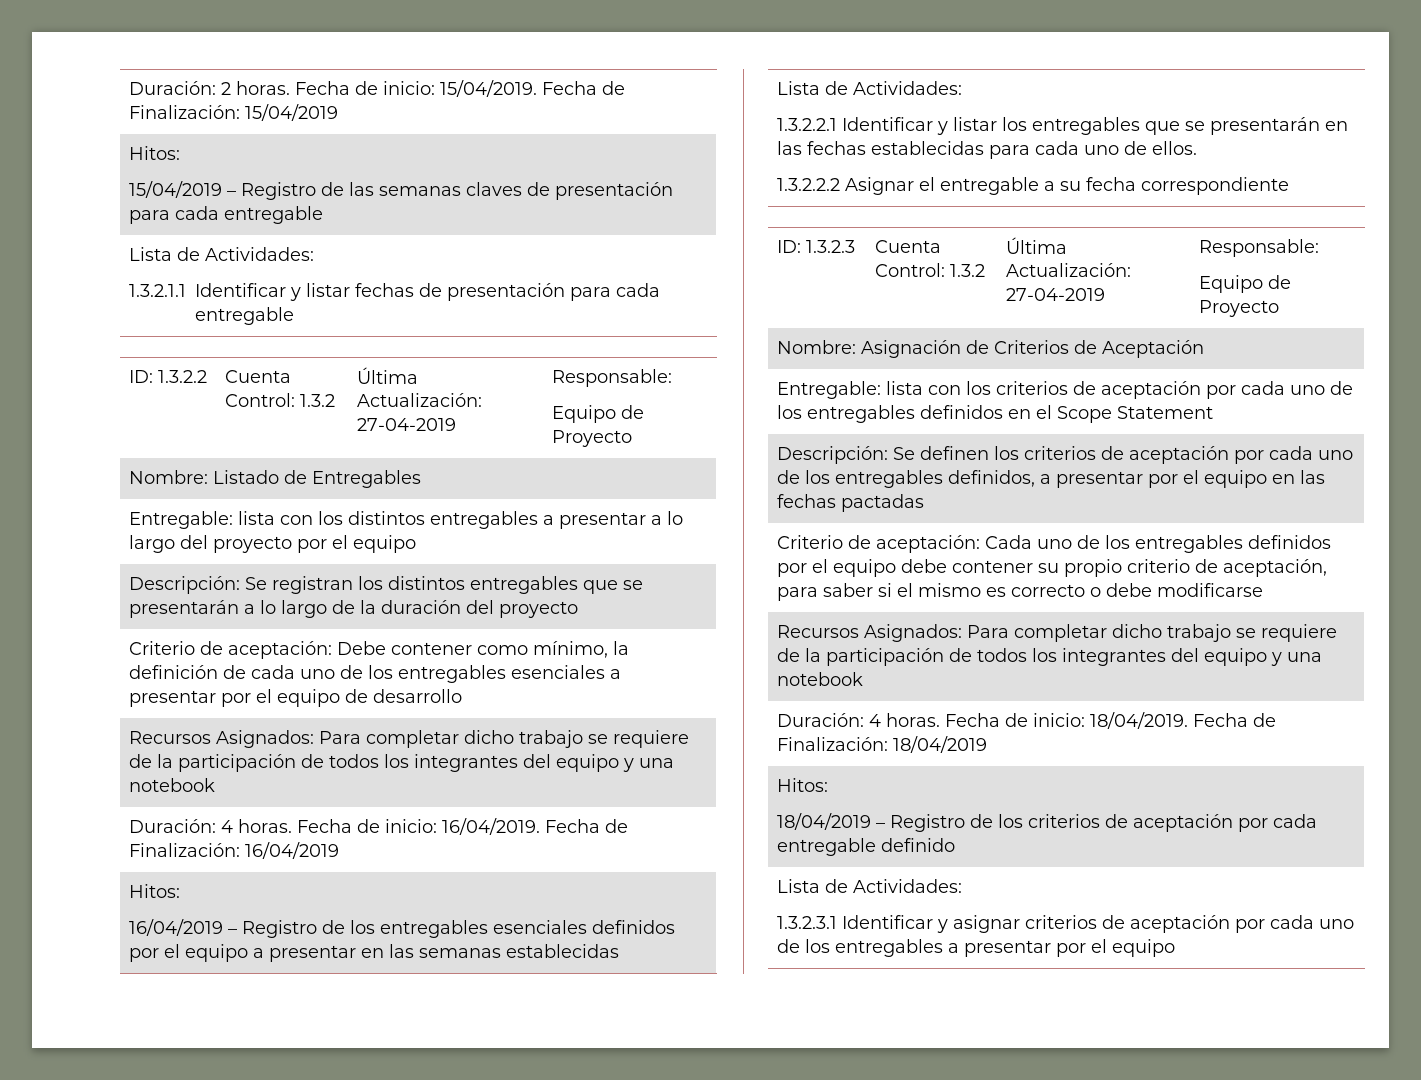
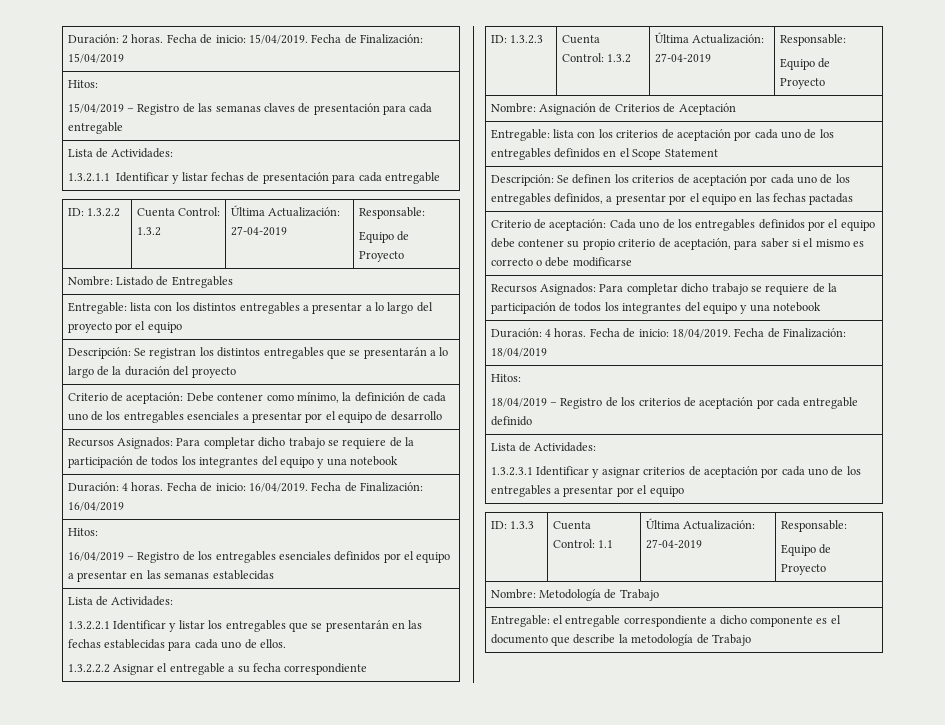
(1176, 948) none -> [490,521,535,529] [552,521,591,530] [552,539,614,548] [645,518,756,530] [645,539,702,549] [780,520,847,532] [780,544,832,556] [780,564,826,575] [490,589,659,601] [490,615,841,627] [490,634,751,646] // ID: 1.3.3 | Cuenta Control: 1.1 | Última Actualización: 27-04-2019 | Responsable: // Equipo de Proyecto // Nombre: Metodología de Trabajo // Entregable: el entregable correspondiente a dicho componente es el documento que describe la metodología de Trabajo

